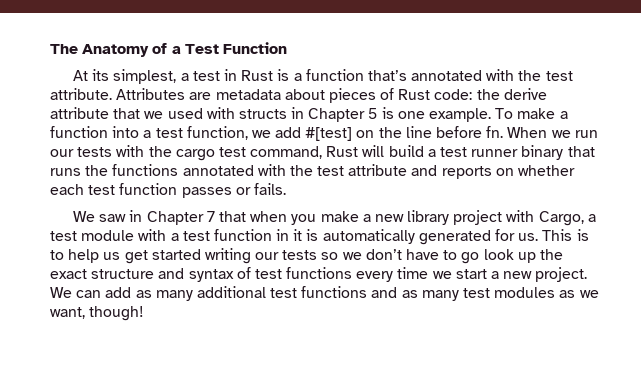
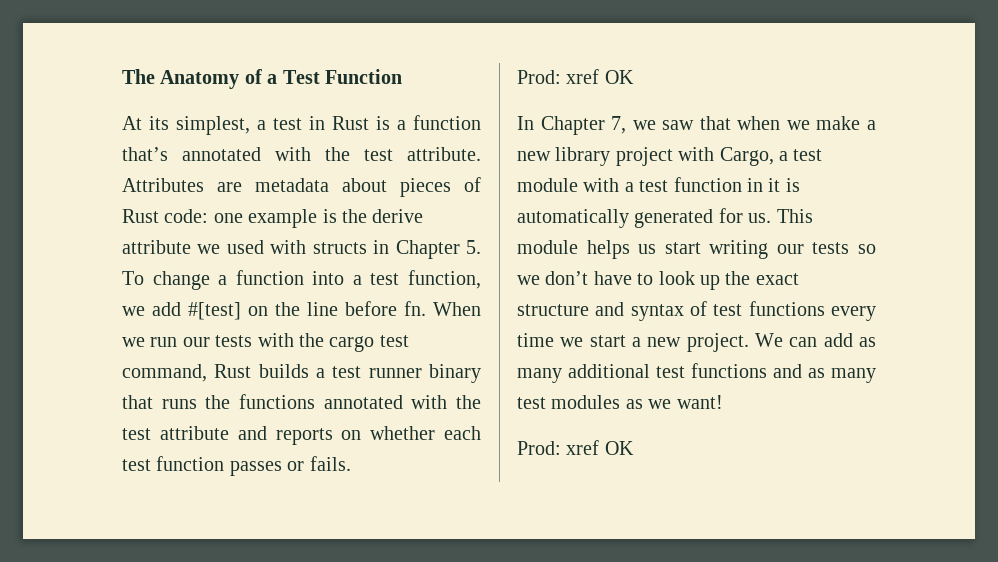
(473, 94) none -> [213,209,337,228] one example is
[113,108,141,119] that -> (191, 247) none
[368,107,556,122] 5 is one example. To make -> [466,240,481,254] [122,271,210,290] 5. To change
[362,145,424,157] will build -> [258,364,309,378] builds
[73,210,215,225] We saw in Chapter 7 -> [517,69,634,84] [517,116,695,135] Prod: xref OK // In Chapter 7, we saw
[291,214,317,225] you -> [786,120,810,130] we
[576,229,589,241] [50,249,201,264] is to help us get started -> [517,240,701,259] module helps us start
[461,252,480,264] go -> (654, 279) none
[50,306,145,321] want, though! -> [676,395,723,409] [517,440,634,455] want! // Prod: xref OK

